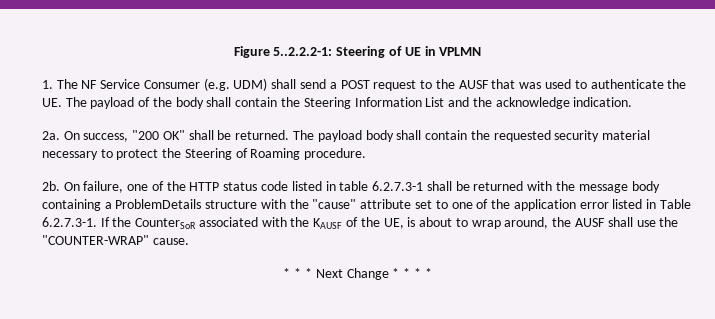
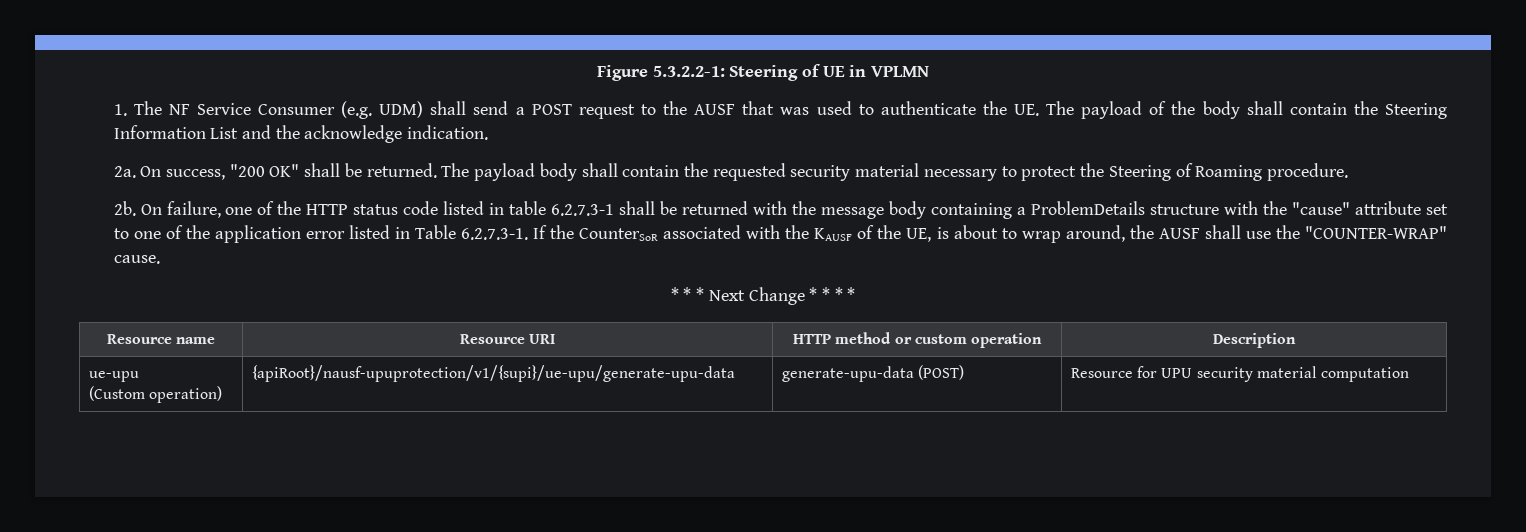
[273,47,333,56] 5..2.2.2-1: -> [652,66,725,77] 5.3.2.2-1:
(432, 273) none -> [106,334,216,344] [459,334,556,344] [792,332,1043,348] [1213,333,1296,348] [88,371,139,382] [88,386,222,403] [251,365,735,382] [781,365,964,382] [1070,366,1410,382] // Resource name | Resource URI | HTTP method or custom operation | Description // ue-upu // (Custom operation) | {apiRoot}/nausf-upuprotection/v1/{supi}/ue-upu/generate-upu-data | generate-upu-data (POST) | Resource for UPU security material computation

